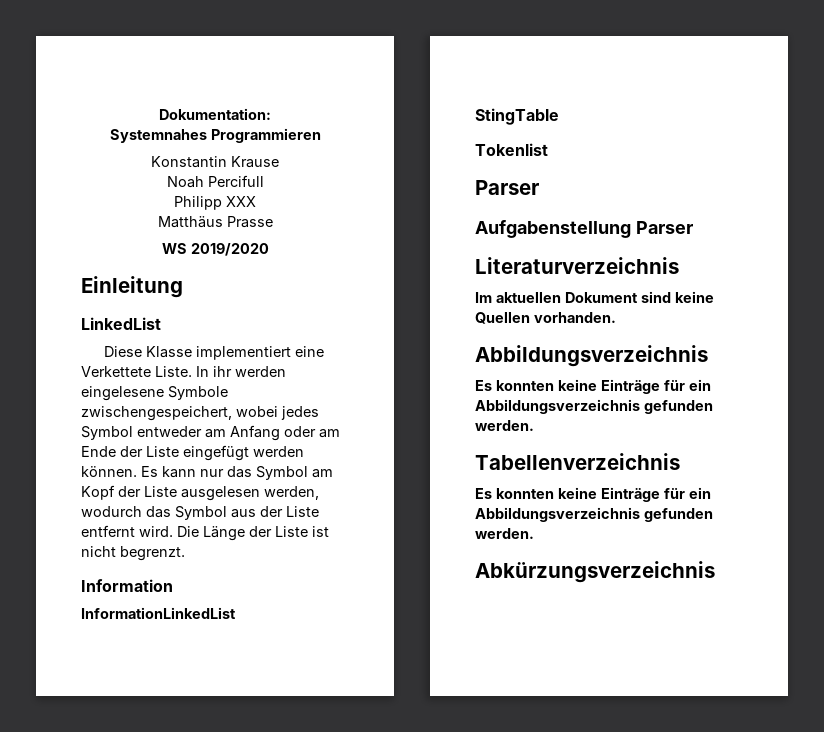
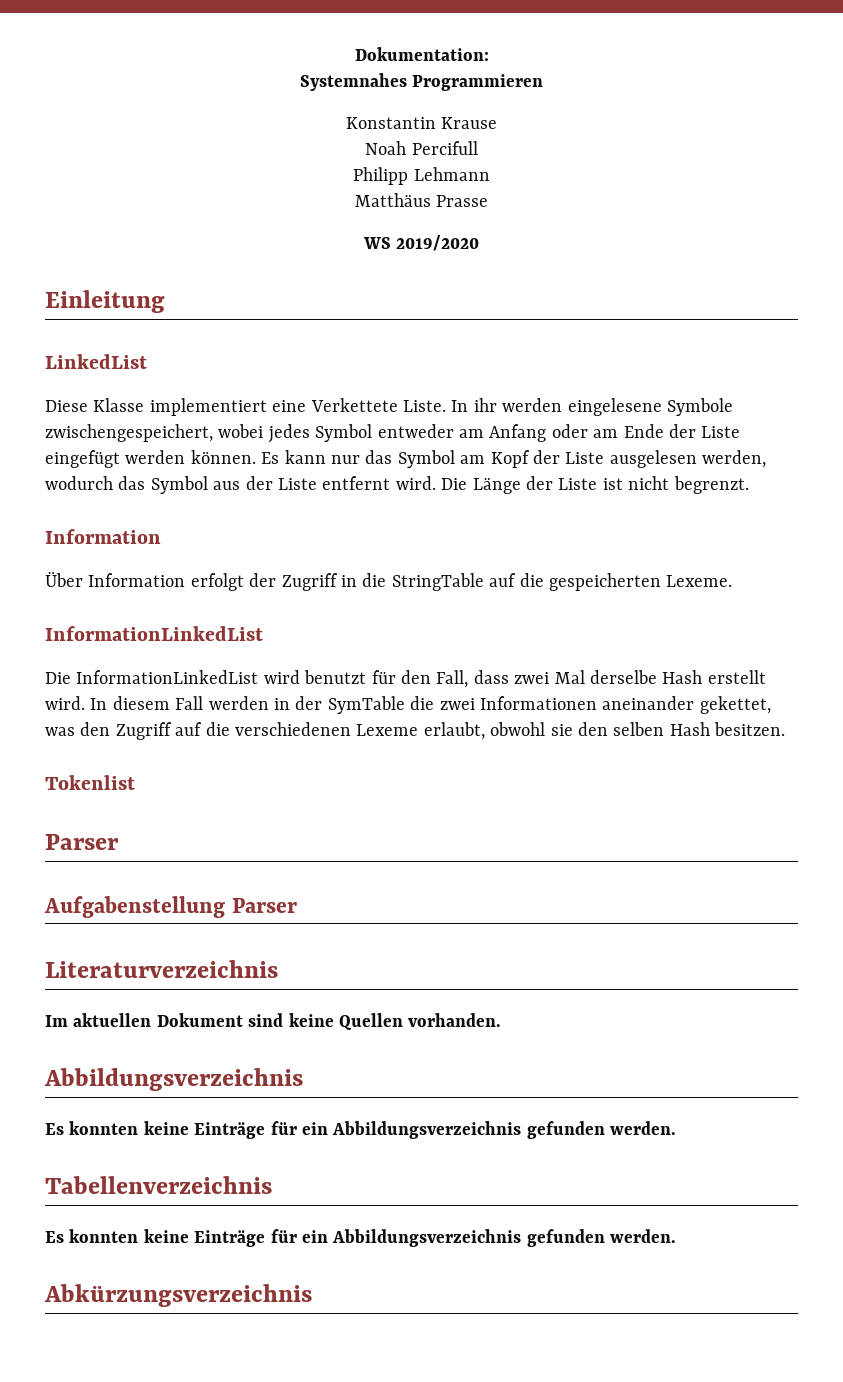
[226,196,256,207] XXX -> [413,167,490,181] Lehmann
[81,607,236,619] [475,108,559,125] InformationLinkedList // StingTable -> [45,571,733,591] [45,626,263,641] [45,670,766,688] [45,696,771,714] [45,722,786,740] Über Information erfolgt der Zugriff in die StringTable auf die gespeicherten Lexeme. // InformationLinkedList // Die InformationLinkedList wird benutzt für den Fall, dass zwei Mal derselbe Hash erstellt wird. In diesem Fall werden in der SymTable die zwei Informationen aneinander gekettet, was den Zugriff auf die verschiedenen Lexeme erlaubt, obwohl sie den selben Hash besitzen.

